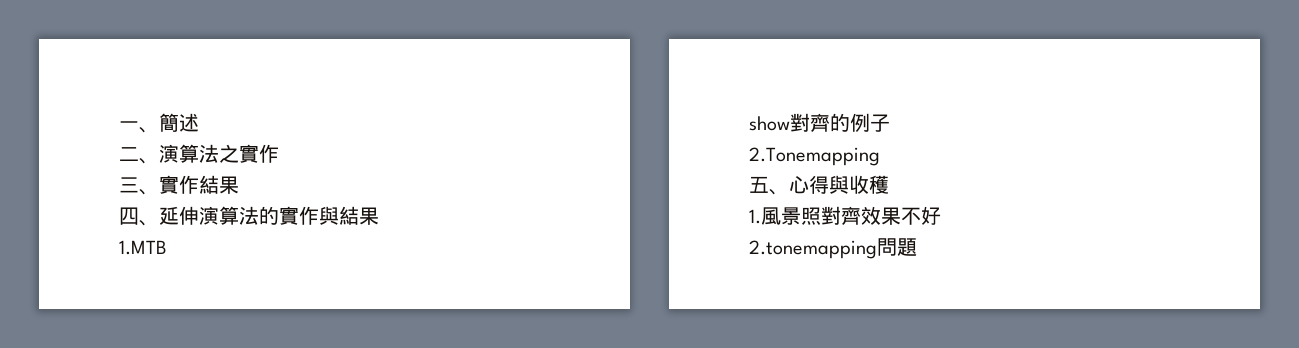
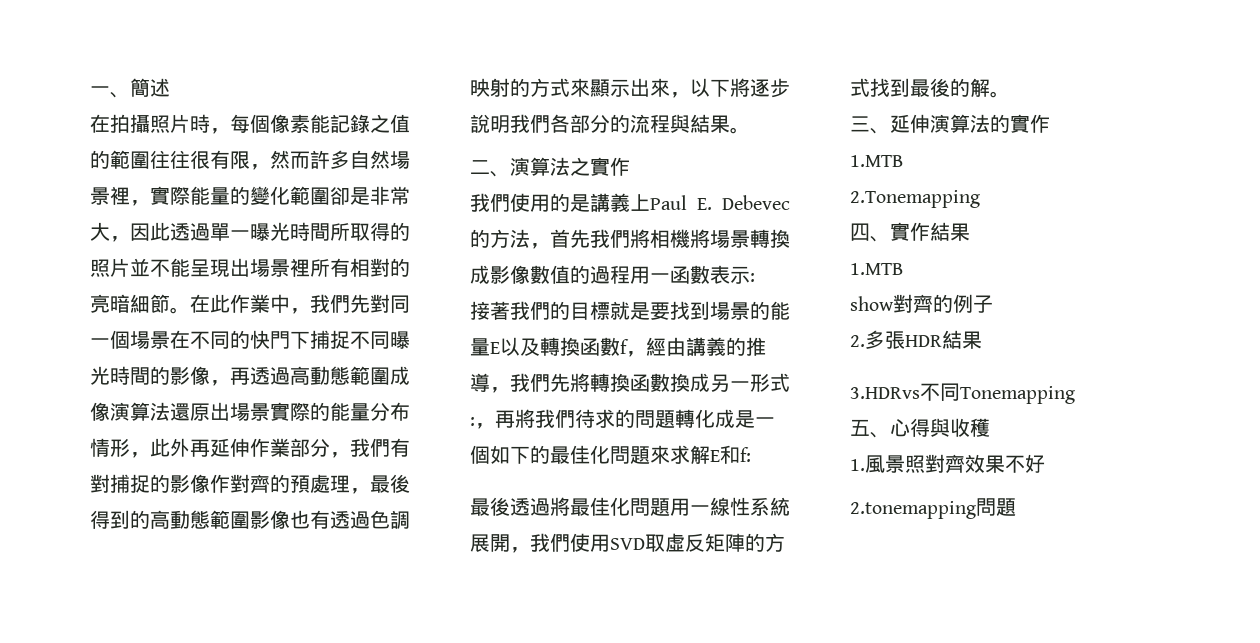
[119,144,279,164] [119,175,239,195] [119,207,139,225] 二、演算法之實作 // 三、實作結果 // 四 -> [90,114,410,134] [90,150,410,170] [90,186,410,206] [90,222,410,242] [90,258,410,277] [90,294,410,314] [90,330,410,349] [90,366,410,386] [90,402,410,421] [90,438,410,458] [90,474,410,494] [90,510,410,529] [470,78,790,98] [470,114,750,134] [470,157,630,177] [470,193,790,212] [470,229,790,249] [470,265,755,284] [470,301,790,320] [470,337,766,357] [470,373,790,393] [470,409,775,429] [470,445,751,464] [470,497,790,516] [470,533,785,553] [850,78,1010,98] [850,116,870,132] 在拍攝照片時，每個像素能記錄之值的範圍往往很有限，然而許多自然場景裡，實際能量的變化範圍卻是非常大，因此透過單一曝光時間所取得的照片並不能呈現出場景裡所有相對的亮暗細節。在此作業中，我們先對同一個場景在不同的快門下捕捉不同曝光時間的影像，再透過高動態範圍成像演算法還原出場景實際的能量分布情形，此外再延伸作業部分，我們有對捕捉的影像作對齊的預處理，最後得到的高動態範圍影像也有透過色調映射的方式來顯示出來，以下將逐步說明我們各部分的流程與結果。 // 二、演算法之實作 // 我們使用的是講義上Paul E. Debevec的方法，首先我們將相機將場景轉換成影像數值的過程用一函數表示: // 接著我們的目標就是要找到場景的能量E以及轉換函數f，經由講義的推導，我們先將轉換函數換成另一形式:，再將我們待求的問題轉化成是一個如下的最佳化問題來求解E和f: // 最後透過將最佳化問題用一線性系統展開，我們使用SVD取虛反矩陣的方式找到最後的解。 // 三
[319,206,339,225] 與 -> [850,155,903,167] [850,190,980,208] [850,222,930,242] // 1.MTB // 2.Tonemapping // 四、實作
[749,147,880,166] 2.Tonemapping -> [850,330,982,349] [850,383,1075,404] 2.多張HDR結果 // 3.HDRvs不同Tonemapping

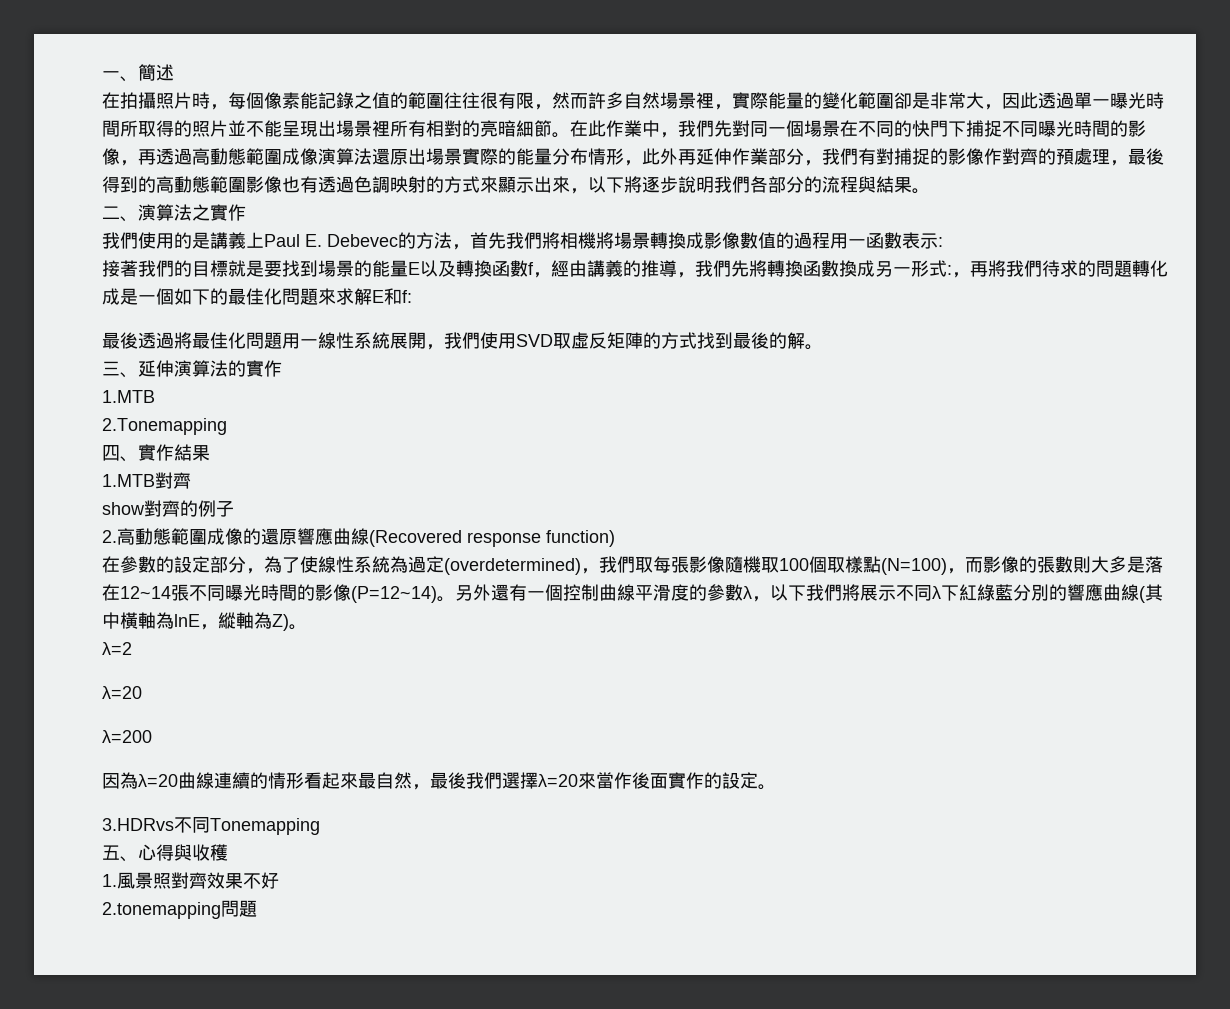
(903, 269) none -> [155,472,191,489] 對齊
[865,330,982,349] 多張HDR結果 -> [117,528,615,547] [102,556,1163,575] [102,584,1163,603] [102,612,307,631] [102,642,132,655] [102,686,142,699] [102,730,152,743] [102,772,776,790] 高動態範圍成像的還原響應曲線(Recovered response function) // 在參數的設定部分，為了使線性系統為過定(overdetermined)，我們取每張影像隨機取100個取樣點(N=100)，而影像的張數則大多是落在12~14張不同曝光時間的影像(P=12~14)。另外還有一個控制曲線平滑度的參數λ，以下我們將展示不同λ下紅綠藍分別的響應曲線(其中橫軸為lnE，縱軸為Z)。 // λ=2 // λ=20 // λ=200 // 因為λ=20曲線連續的情形看起來最自然，最後我們選擇λ=20來當作後面實作的設定。

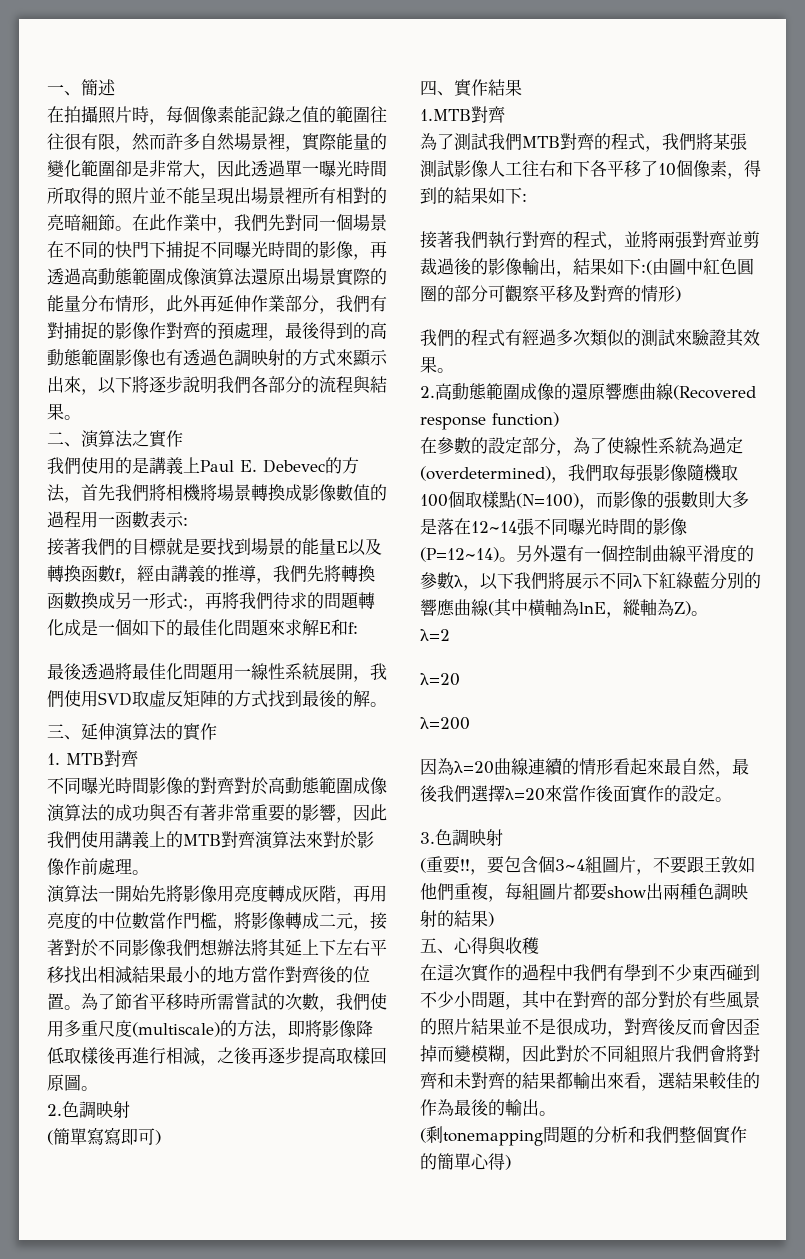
[102,390,155,403] [102,418,227,435] 1.MTB // 2.Tonemapping -> [47,750,138,767] [47,777,387,795] [47,804,387,823] [47,831,374,849] [47,858,149,876] [47,885,387,904] [47,912,387,931] [47,938,387,957] [47,966,370,984] [47,993,387,1012] [47,1020,373,1039] [47,1046,387,1066] [47,1074,98,1091] [47,1101,130,1118] [47,1127,161,1145] 1. MTB對齊 // 不同曝光時間影像的對齊對於高動態範圍成像演算法的成功與否有著非常重要的影響，因此我們使用講義上的MTB對齊演算法來對於影像作前處理。 // 演算法一開始先將影像用亮度轉成灰階，再用亮度的中位數當作門檻，將影像轉成二元，接著對於不同影像我們想辦法將其延上下左右平移找出相減結果最小的地方當作對齊後的位置。為了節省平移時所需嘗試的次數，我們使用多重尺度(multiscale)的方法，即將影像降低取樣後再進行相減，之後再逐步提高取樣回原圖。 // 2.色調映射 // (簡單寫寫即可)
[102,500,234,517] show對齊的例子 -> [420,133,747,152] [420,160,761,179] [420,187,527,204] [420,231,760,250] [420,258,754,277] [420,285,681,302] [420,328,760,347] [420,356,454,373] 為了測試我們MTB對齊的程式，我們將某張測試影像人工往右和下各平移了10個像素，得到的結果如下: // 接著我們執行對齊的程式，並將兩張對齊並剪裁過後的影像輸出，結果如下:(由圖中紅色圓圈的部分可觀察平移及對齊的情形) // 我們的程式有經過多次類似的測試來驗證其效果。
[102,817,320,835] [102,844,228,862] [102,872,279,889] [102,900,257,919] 3.HDRvs不同Tonemapping // 五、心得與收穫 // 1.風景照對齊效果不好 // 2.tonemapping問題 -> [420,829,503,846] [420,856,755,875] [420,883,748,902] [420,910,494,927] [420,937,539,955] [420,964,760,982] [420,990,760,1010] [420,1018,760,1037] [420,1045,760,1064] [420,1072,760,1091] [420,1099,556,1116] [420,1126,747,1146] [420,1153,511,1170] 3.色調映射 // (重要!!，要包含個3~4組圖片，不要跟王敦如他們重複，每組圖片都要show出兩種色調映射的結果) // 五、心得與收穫 // 在這次實作的過程中我們有學到不少東西碰到不少小問題，其中在對齊的部分對於有些風景的照片結果並不是很成功，對齊後反而會因歪掉而變模糊，因此對於不同組照片我們會將對齊和未對齊的結果都輸出來看，選結果較佳的作為最後的輸出。 // (剩tonemapping問題的分析和我們整個實作的簡單心得)

